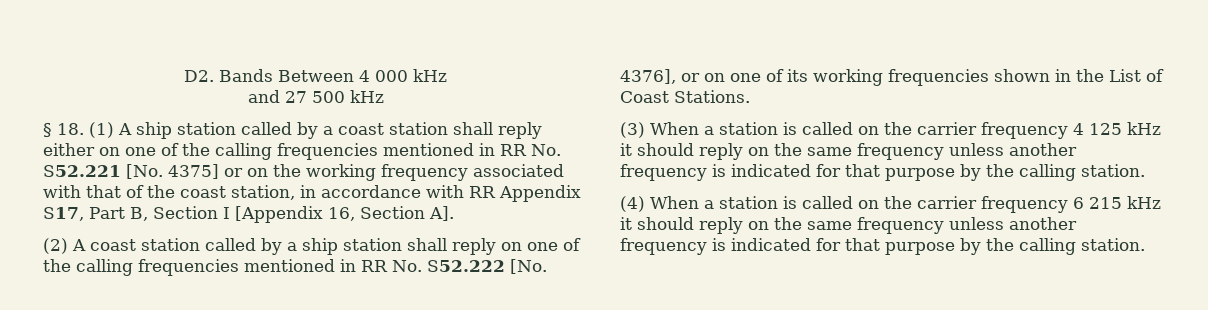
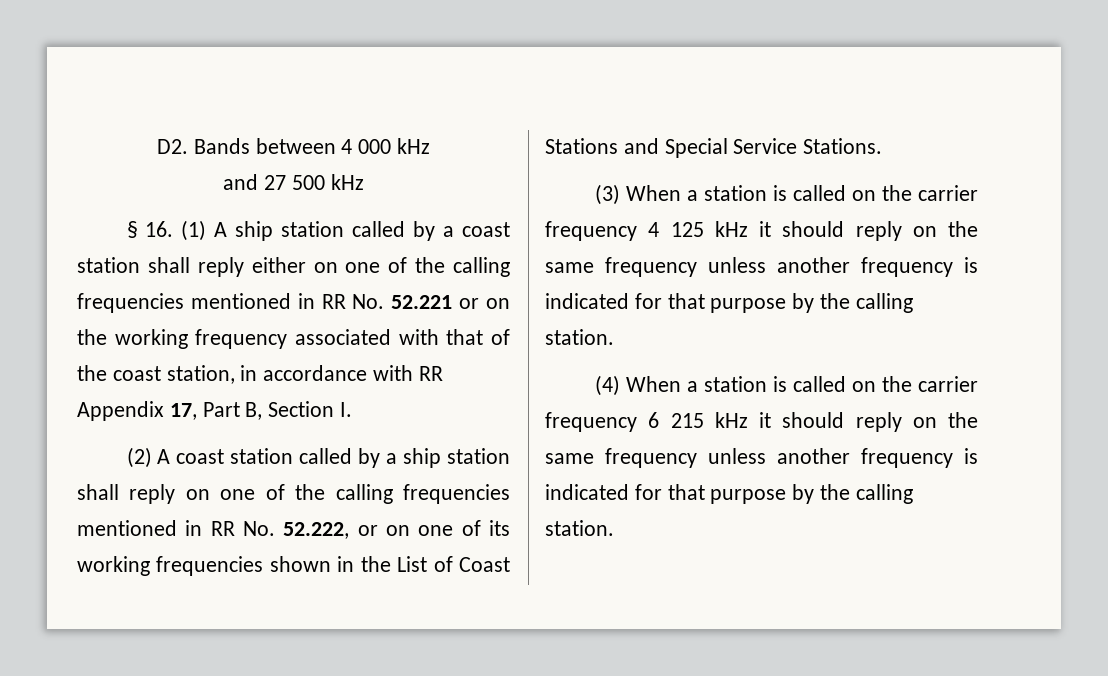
[278,70,354,82] Between -> [255,138,336,154] between
[57,123,84,135] 18. -> [145,221,174,237] 16.
[43,164,219,179] S52.221 [No. 4375] -> [391,295,453,309] 52.221
[43,207,84,221] S17, -> [169,403,197,420] 17,
[223,206,454,223] I [Appendix 16, Section A]. -> [340,402,353,417] I.
[427,259,547,274] [620,69,676,84] S52.222 [No. 4376], -> [283,522,350,539] 52.222,
(669, 97) none -> [545,138,798,158] Stations and Special Service

